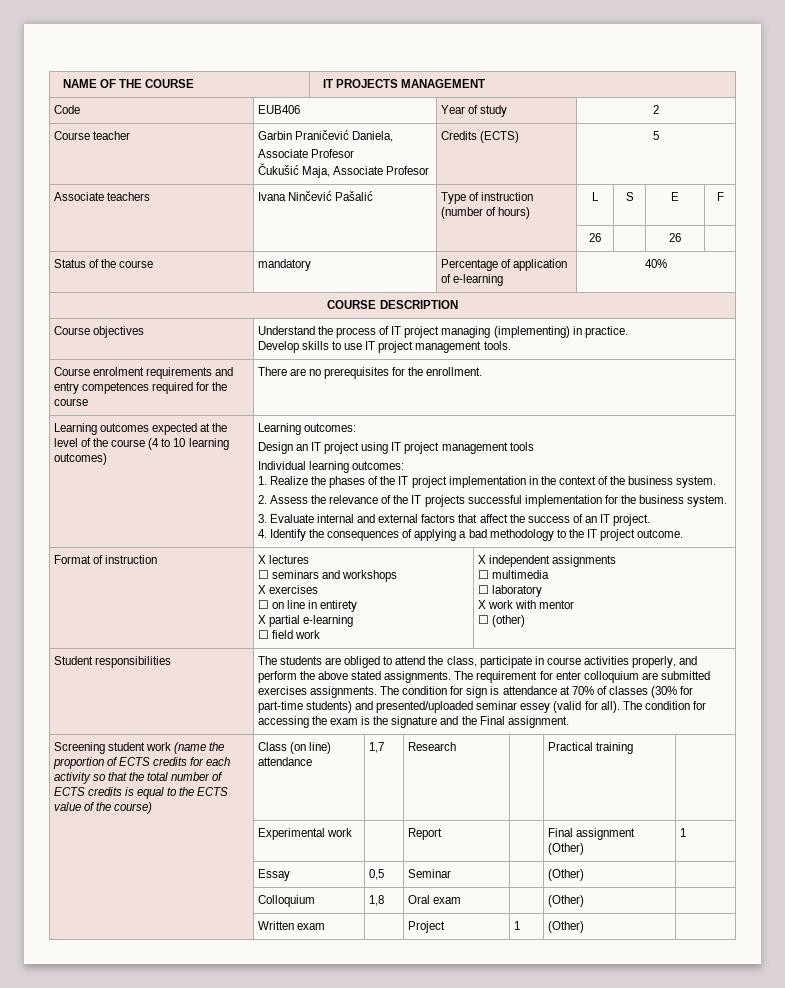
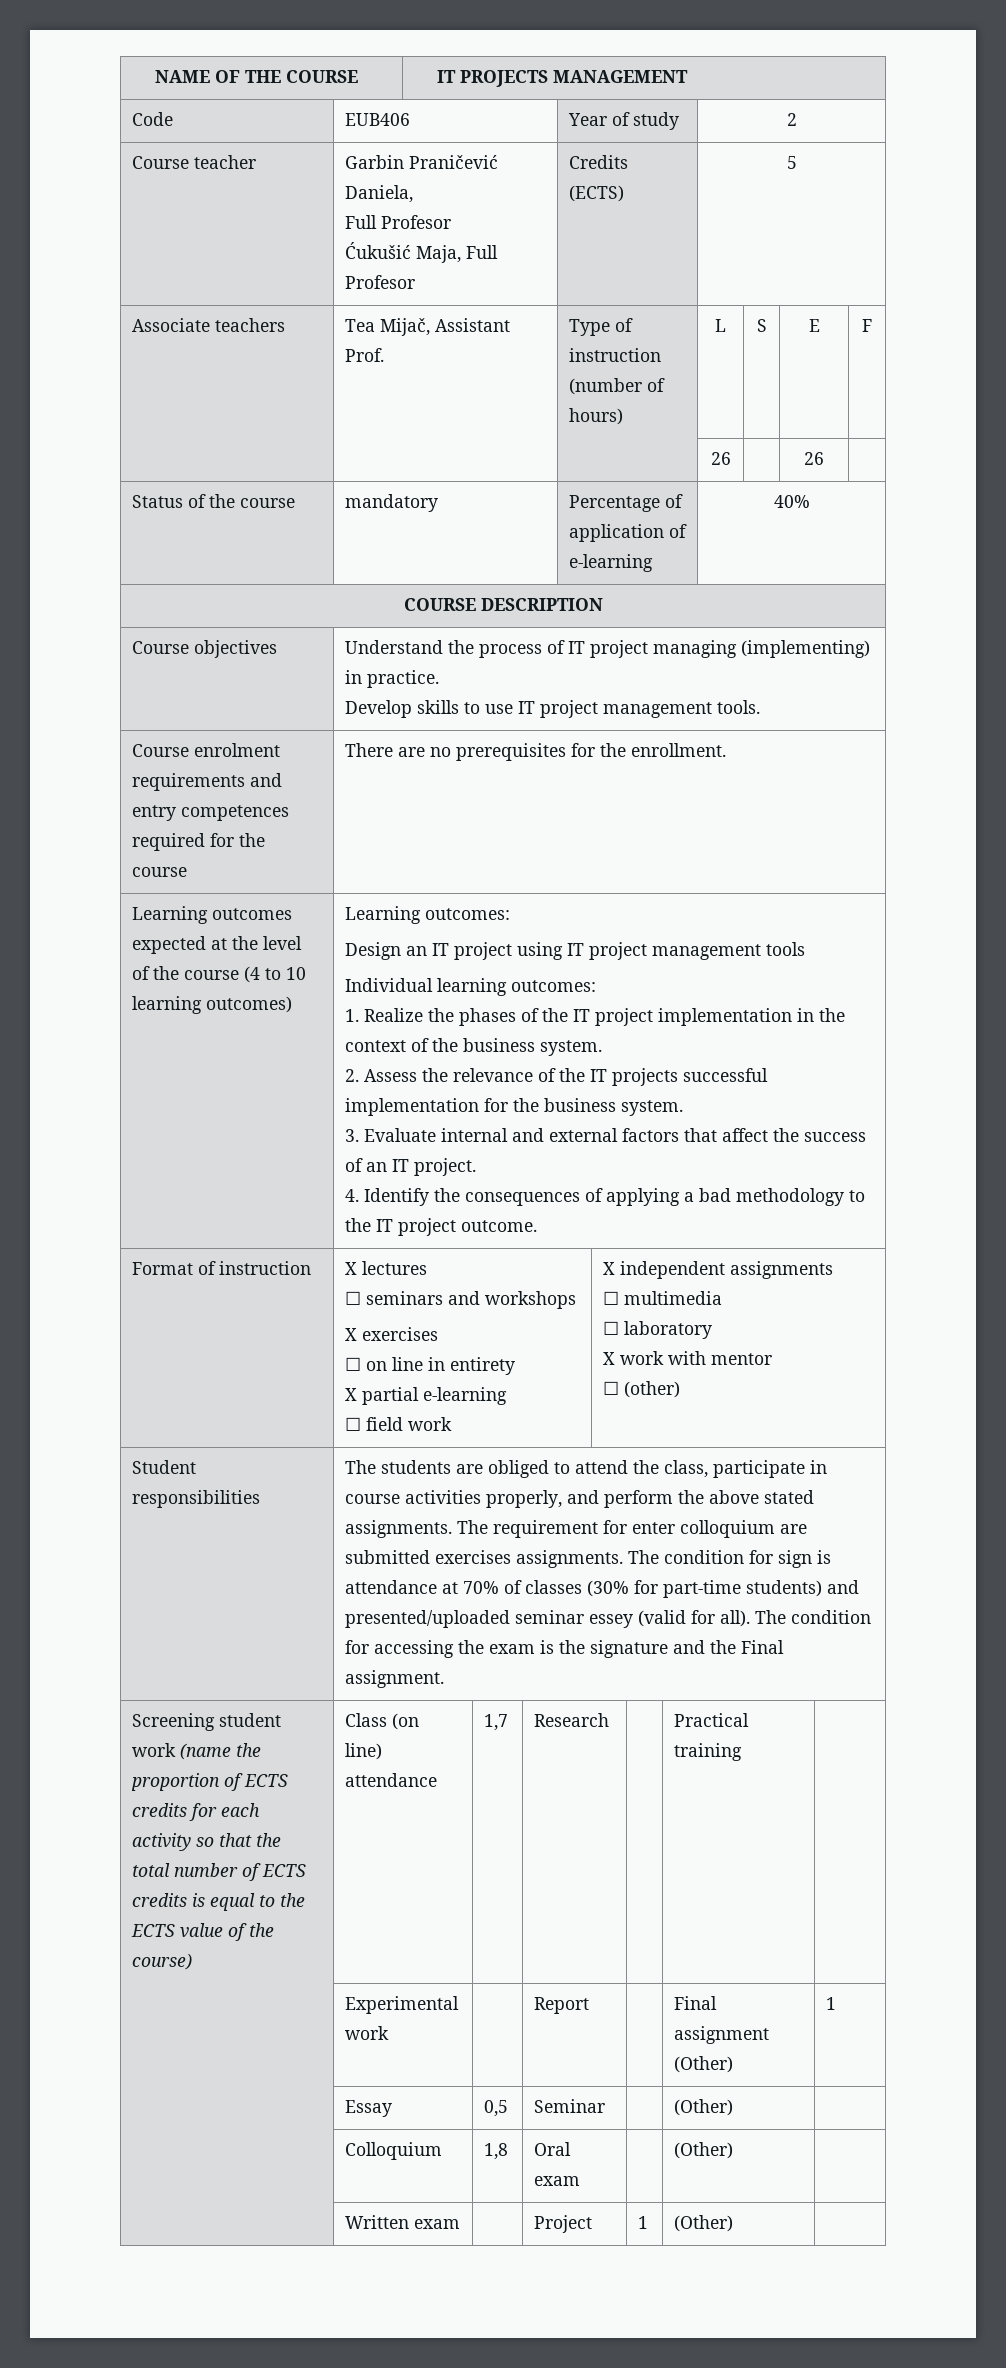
[257,149,308,158] Associate -> [345,215,378,229] Full
[257,163,383,178] Čukušić Maja, Associate -> [345,242,499,263] Ćukušić Maja, Full
[257,191,373,201] Ivana Ninčević Pašalić -> [345,318,511,336] [345,348,385,362] Tea Mijač, Assistant Prof.

